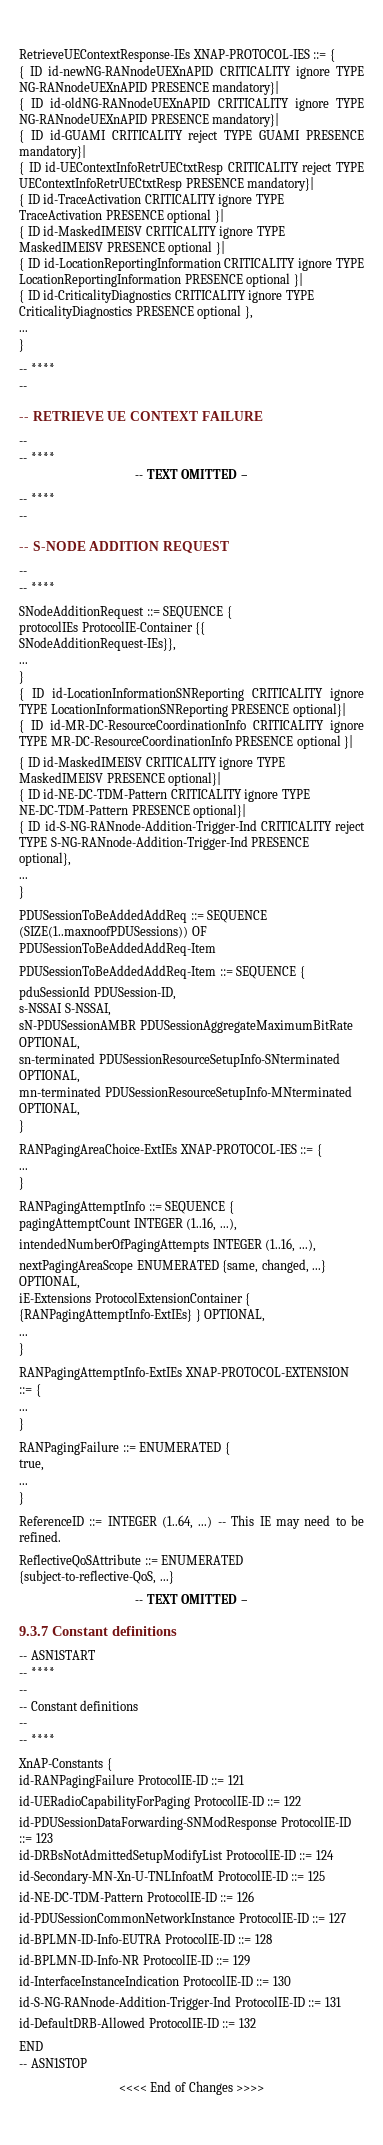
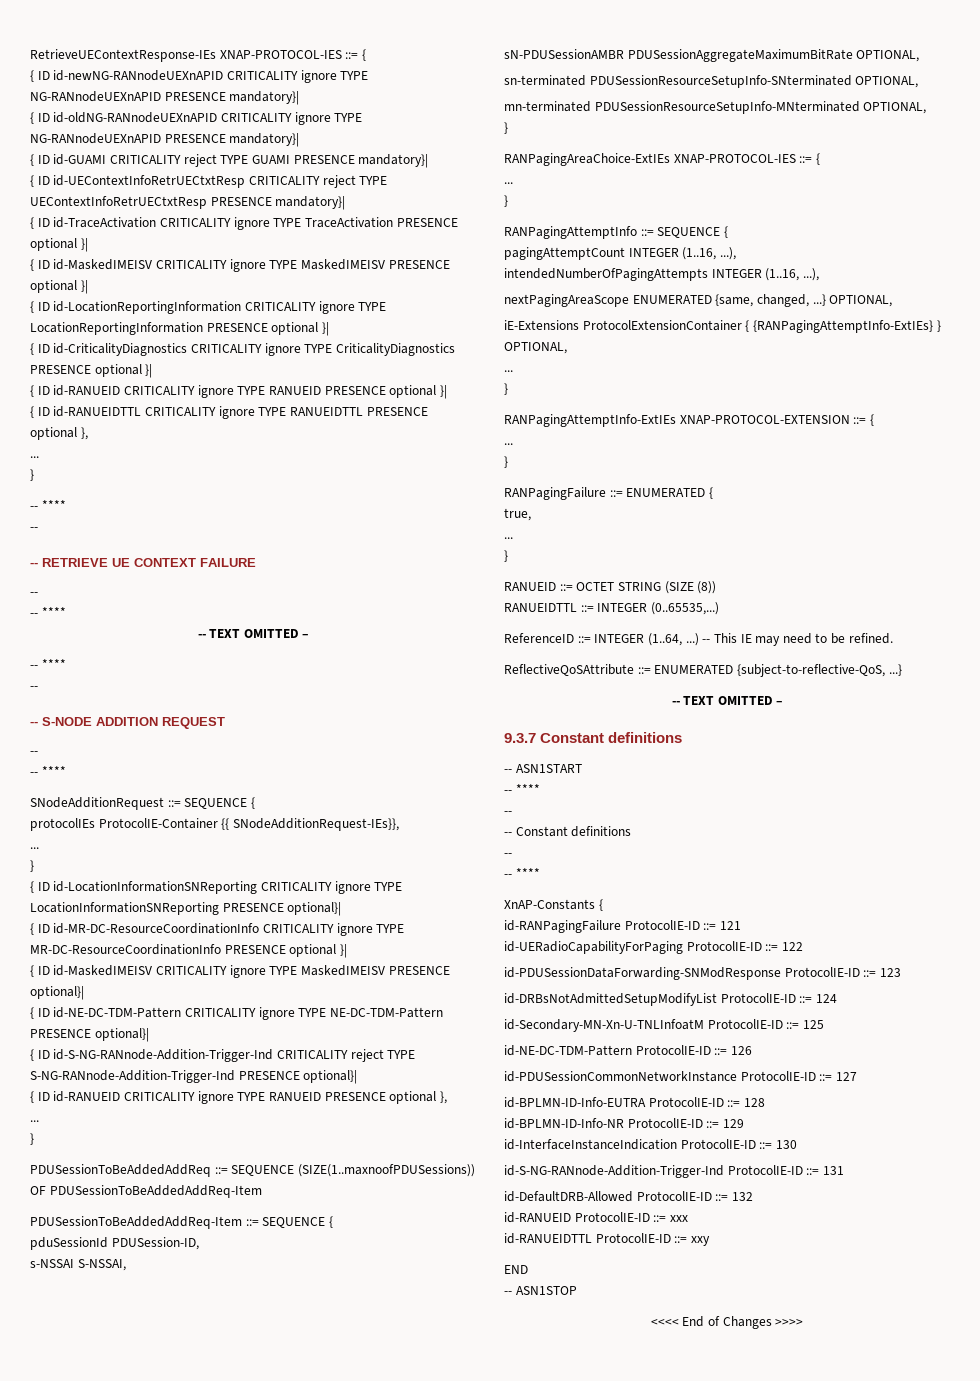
(242, 312) none -> [145,364,153,378] [30,385,447,399] [30,406,428,419] [30,427,77,440] }| // { ID id-RANUEID CRITICALITY ignore TYPE RANUEID PRESENCE optional }| // { ID id-RANUEIDTTL CRITICALITY ignore TYPE RANUEIDTTL PRESENCE optional
[19,852,71,866] optional}, -> [303,1070,358,1084] [30,1091,447,1104] optional}| // { ID id-RANUEID CRITICALITY ignore TYPE RANUEID PRESENCE optional },
(24, 1498) none -> [504,581,717,594] [504,602,719,615] // RANUEID ::= OCTET STRING (SIZE (8)) // RANUEIDTTL ::= INTEGER (0..65535,...)
(256, 2023) none -> [504,1212,688,1223] [504,1233,710,1246] // id-RANUEID ProtocolIE-ID ::= xxx // id-RANUEIDTTL ProtocolIE-ID ::= xxy

